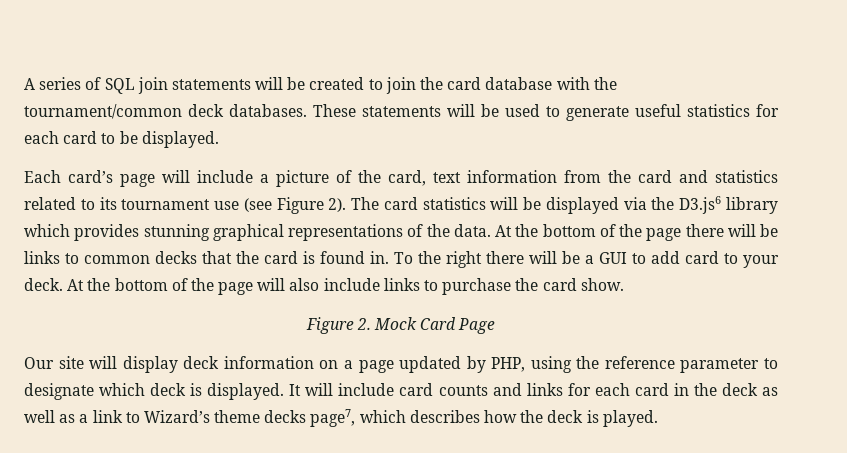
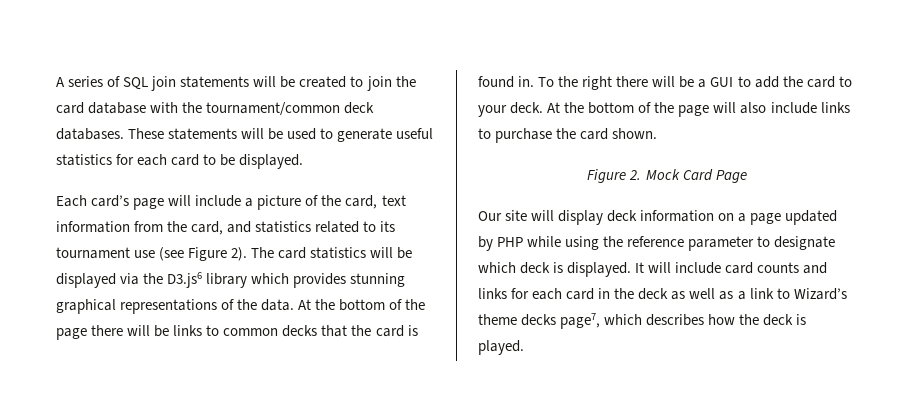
[638,170,672,183] card -> [191,221,224,235] card,
(680, 257) none -> [782,76,803,87] the
[580,278,624,291] show. -> [612,128,658,139] shown.
[491,357,526,372] PHP, -> [497,236,562,247] PHP while

